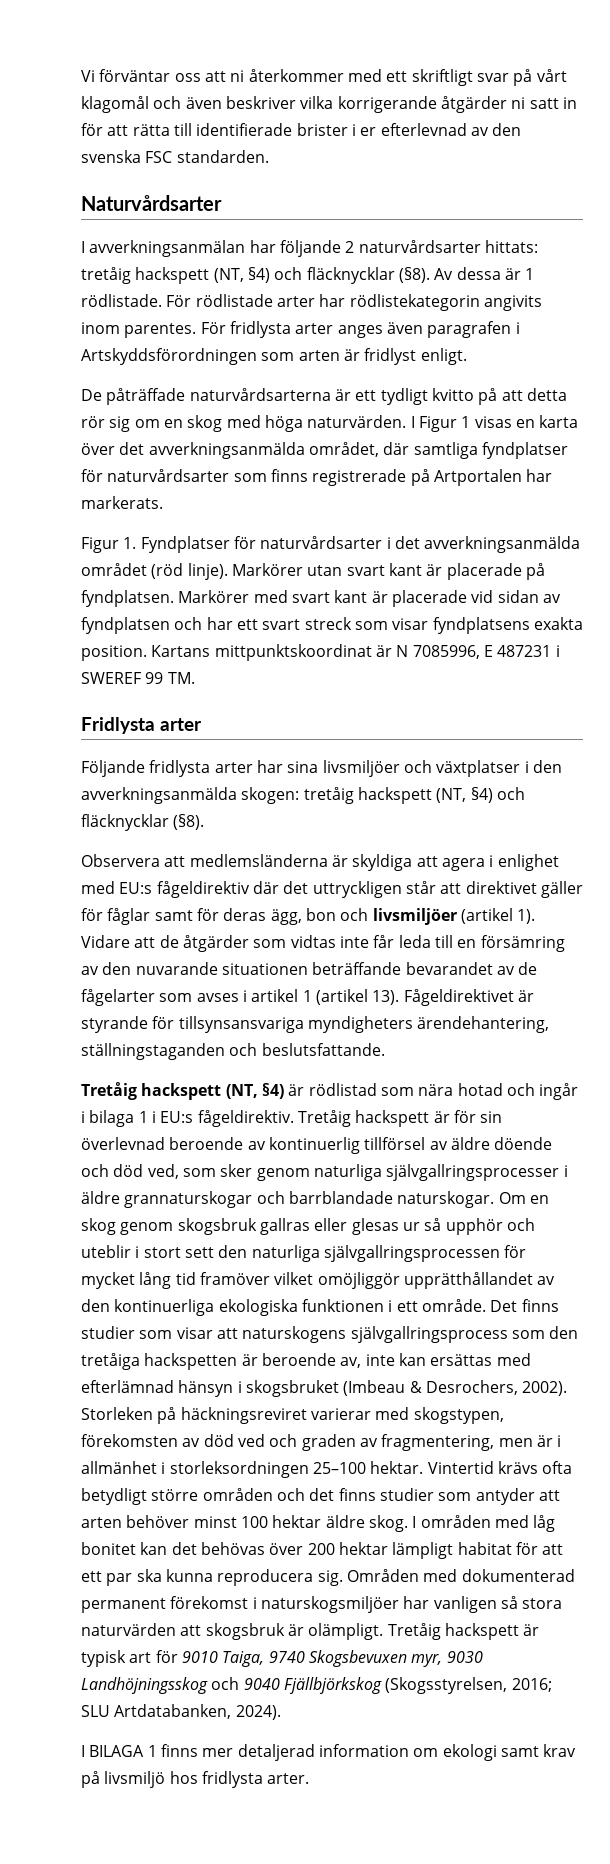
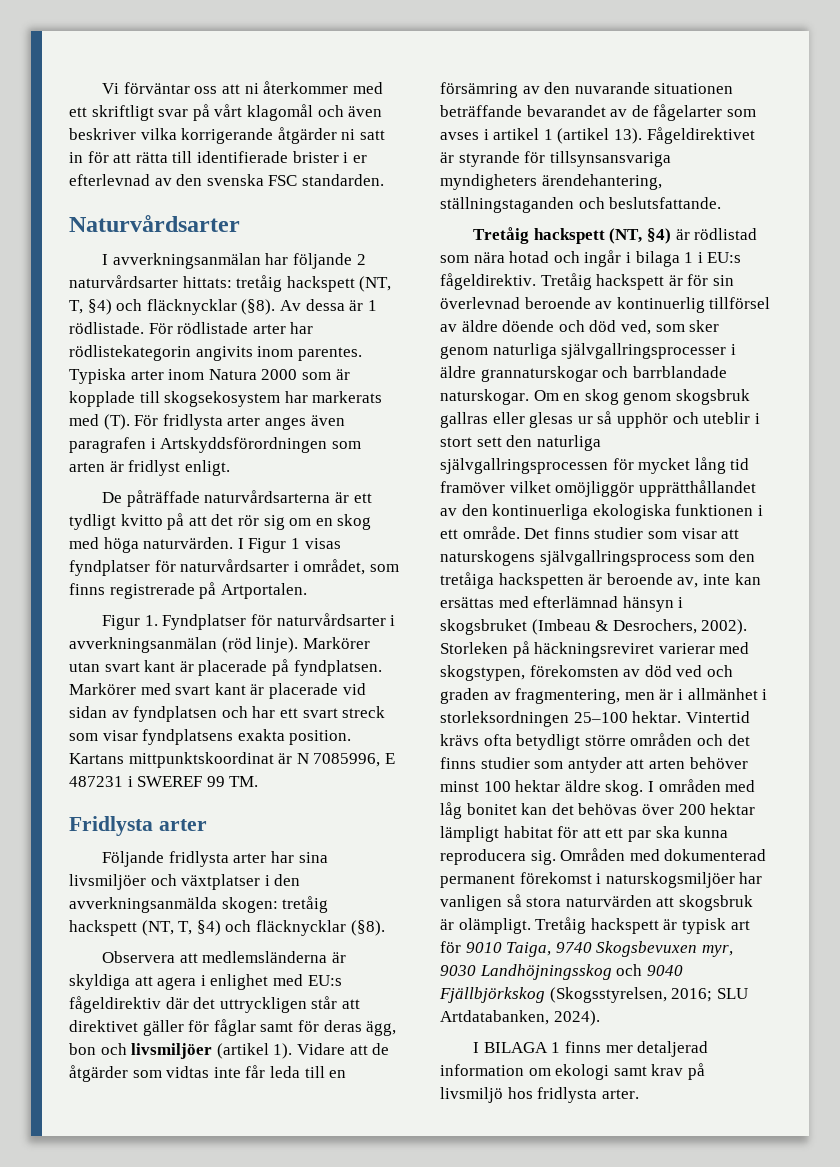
(244, 275) none -> [69,300,83,314] T,
(197, 330) none -> [69,368,350,384] [69,391,383,407] [69,414,130,430] Typiska arter inom Natura 2000 som är kopplade till skogsekosystem har markerats med (T).
[526,388,567,401] detta -> [211,514,234,526] det
[515,415,579,428] [81,442,478,459] en karta över det avverkningsanmälda området, där samtliga -> (341, 543) none
(230, 475) none -> [293,559,366,575] i området,
[433,469,553,486] [81,496,163,509] Artportalen har markerats. -> [220,583,307,599] Artportalen.
[394,536,581,553] [81,563,147,576] det avverkningsanmälda området -> [69,637,217,653] avverkningsanmälan
(467, 795) none -> [178,921,193,935] T,

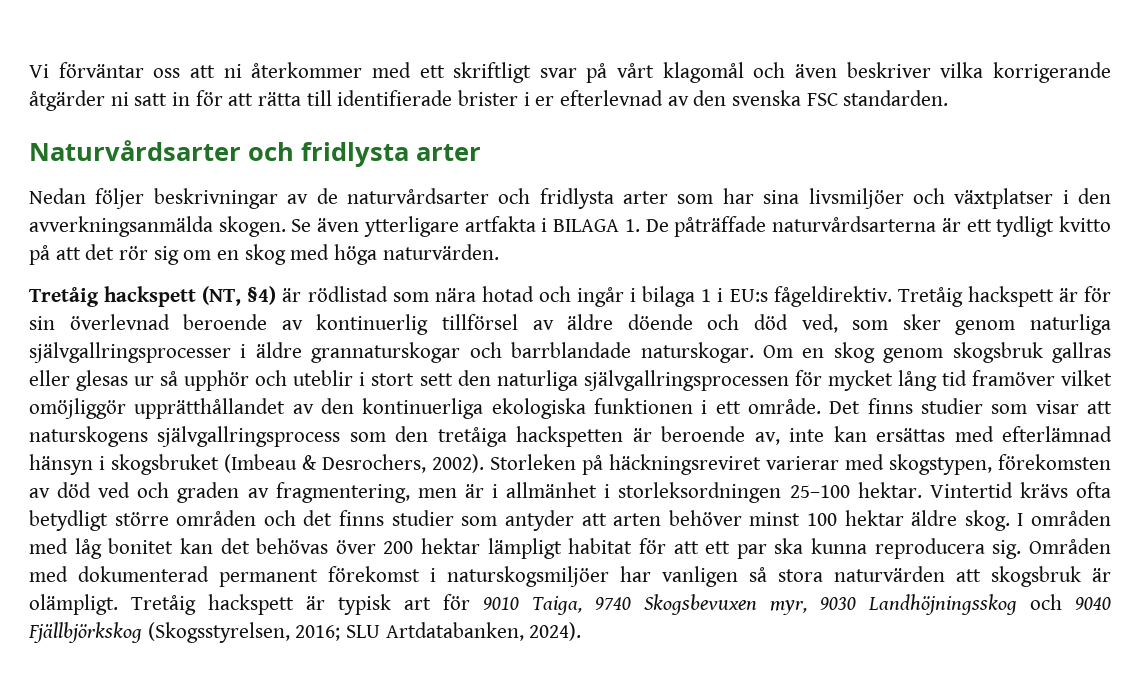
[102,253,366,269] [69,275,392,292] [69,299,377,315] [69,322,314,334] [69,345,362,361] [69,368,350,384] [69,391,383,407] [69,414,345,430] [69,437,361,453] [69,460,230,476] // I avverkningsanmälan har följande 2 naturvårdsarter hittats: tretåig hackspett (NT, T, §4) och fläcknycklar (§8). Av dessa är 1 rödlistade. För rödlistade arter har rödlistekategorin angivits inom parentes. Typiska arter inom Natura 2000 som är kopplade till skogsekosystem har markerats med (T). För fridlysta arter anges även paragrafen i Artskyddsförordningen som arten är fridlyst enligt. // -> [248,142,481,167] [29,188,1111,209] [29,216,640,237] och fridlysta arter // Nedan följer beskrivningar av de naturvårdsarter och fridlysta arter som har sina livsmiljöer och växtplatser i den avverkningsanmälda skogen. Se även ytterligare artfakta i BILAGA 1.
[237,538,341,553] [69,559,399,576] [69,582,307,599] [102,613,396,630] [69,637,370,653] [69,659,382,676] [69,683,366,699] [69,706,386,722] [69,729,352,745] [69,752,395,768] [69,776,259,787] [69,816,207,836] [102,851,328,867] [69,874,301,890] [69,896,329,913] [69,920,385,936] [102,951,346,963] [69,974,342,990] [69,996,360,1013] [69,1019,397,1036] [69,1043,390,1059] [69,1065,347,1082] [440,82,734,98] [440,104,756,121] [440,127,755,144] [440,151,671,167] [440,174,662,190] [440,197,722,213] I Figur 1 visas fyndplatser för naturvårdsarter i området, som finns registrerade på Artportalen. // Figur 1. Fyndplatser för naturvårdsarter i avverkningsanmälan (röd linje). Markörer utan svart kant är placerade på fyndplatsen. Markörer med svart kant är placerade vid sidan av fyndplatsen och har ett svart streck som visar fyndplatsens exakta position. Kartans mittpunktskoordinat är N 7085996, E 487231 i SWEREF 99 TM. // Fridlysta arter // Följande fridlysta arter har sina livsmiljöer och växtplatser i den avverkningsanmälda skogen: tretåig hackspett (NT, T, §4) och fläcknycklar (§8). // Observera att medlemsländerna är skyldiga att agera i enlighet med EU:s fågeldirektiv där det uttryckligen står att direktivet gäller för fåglar samt för deras ägg, bon och livsmiljöer (artikel 1). Vidare att de åtgärder som vidtas inte får leda till en försämring av den nuvarande situationen beträffande bevarandet av de fågelarter som avses i artikel 1 (artikel 13). Fågeldirektivet är styrande för tillsynsansvariga myndigheters ärendehantering, ställningstaganden och beslutsfattande. -> (499, 252) none
[473,1041,709,1057] [440,1063,705,1080] [440,1087,639,1103] // I BILAGA 1 finns mer detaljerad information om ekologi samt krav på livsmiljö hos fridlysta arter. -> (582, 631) none

